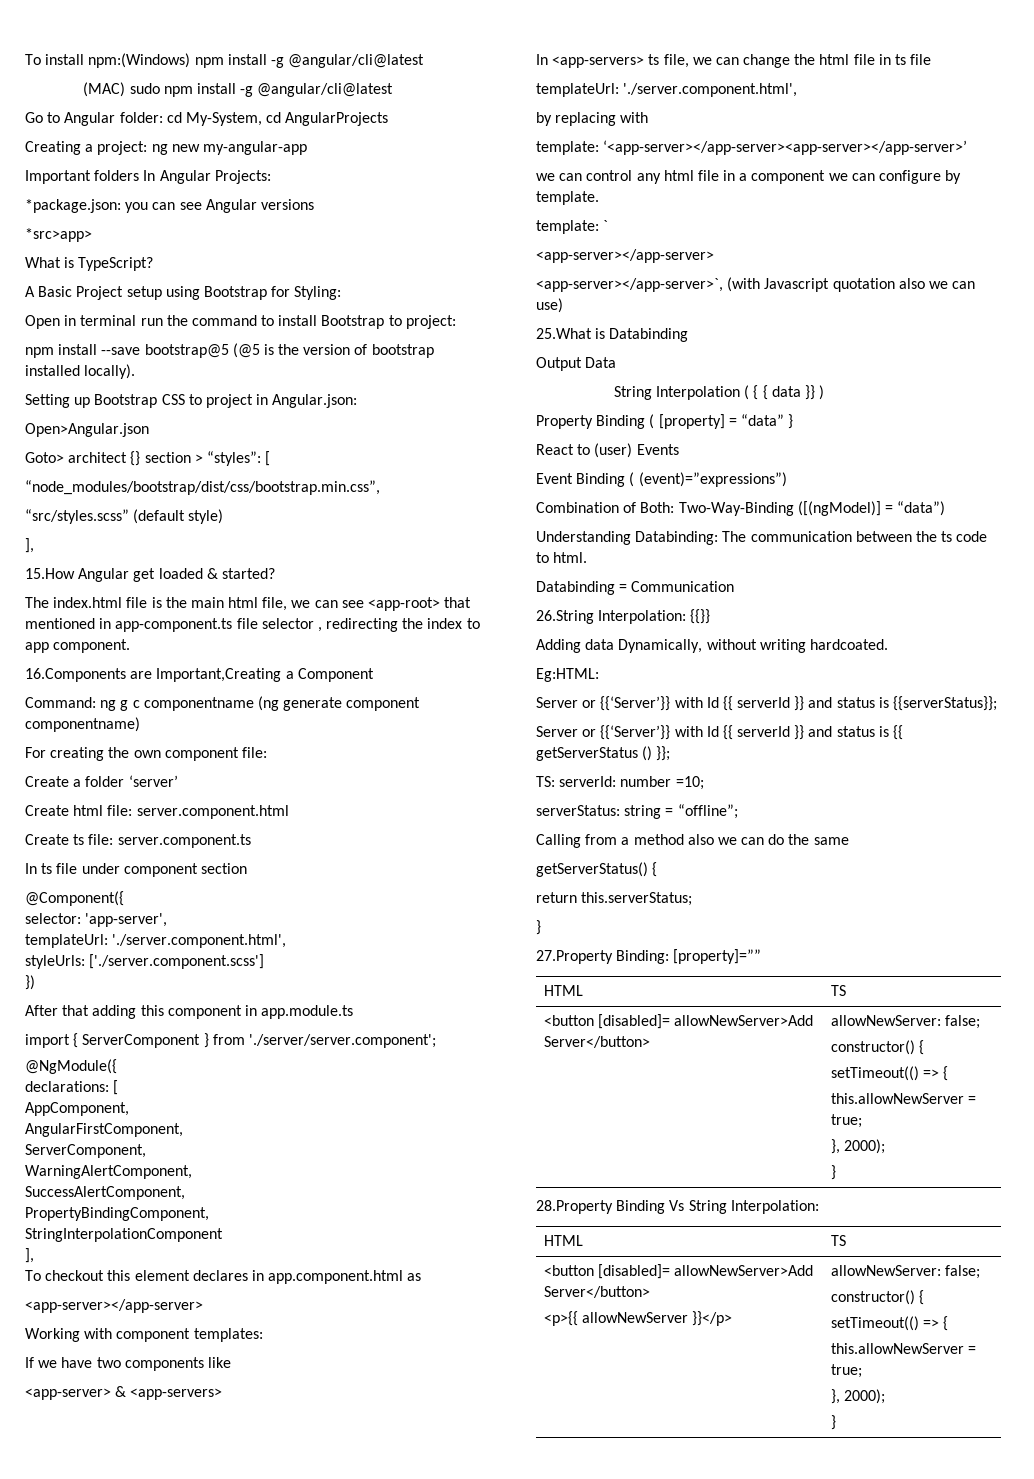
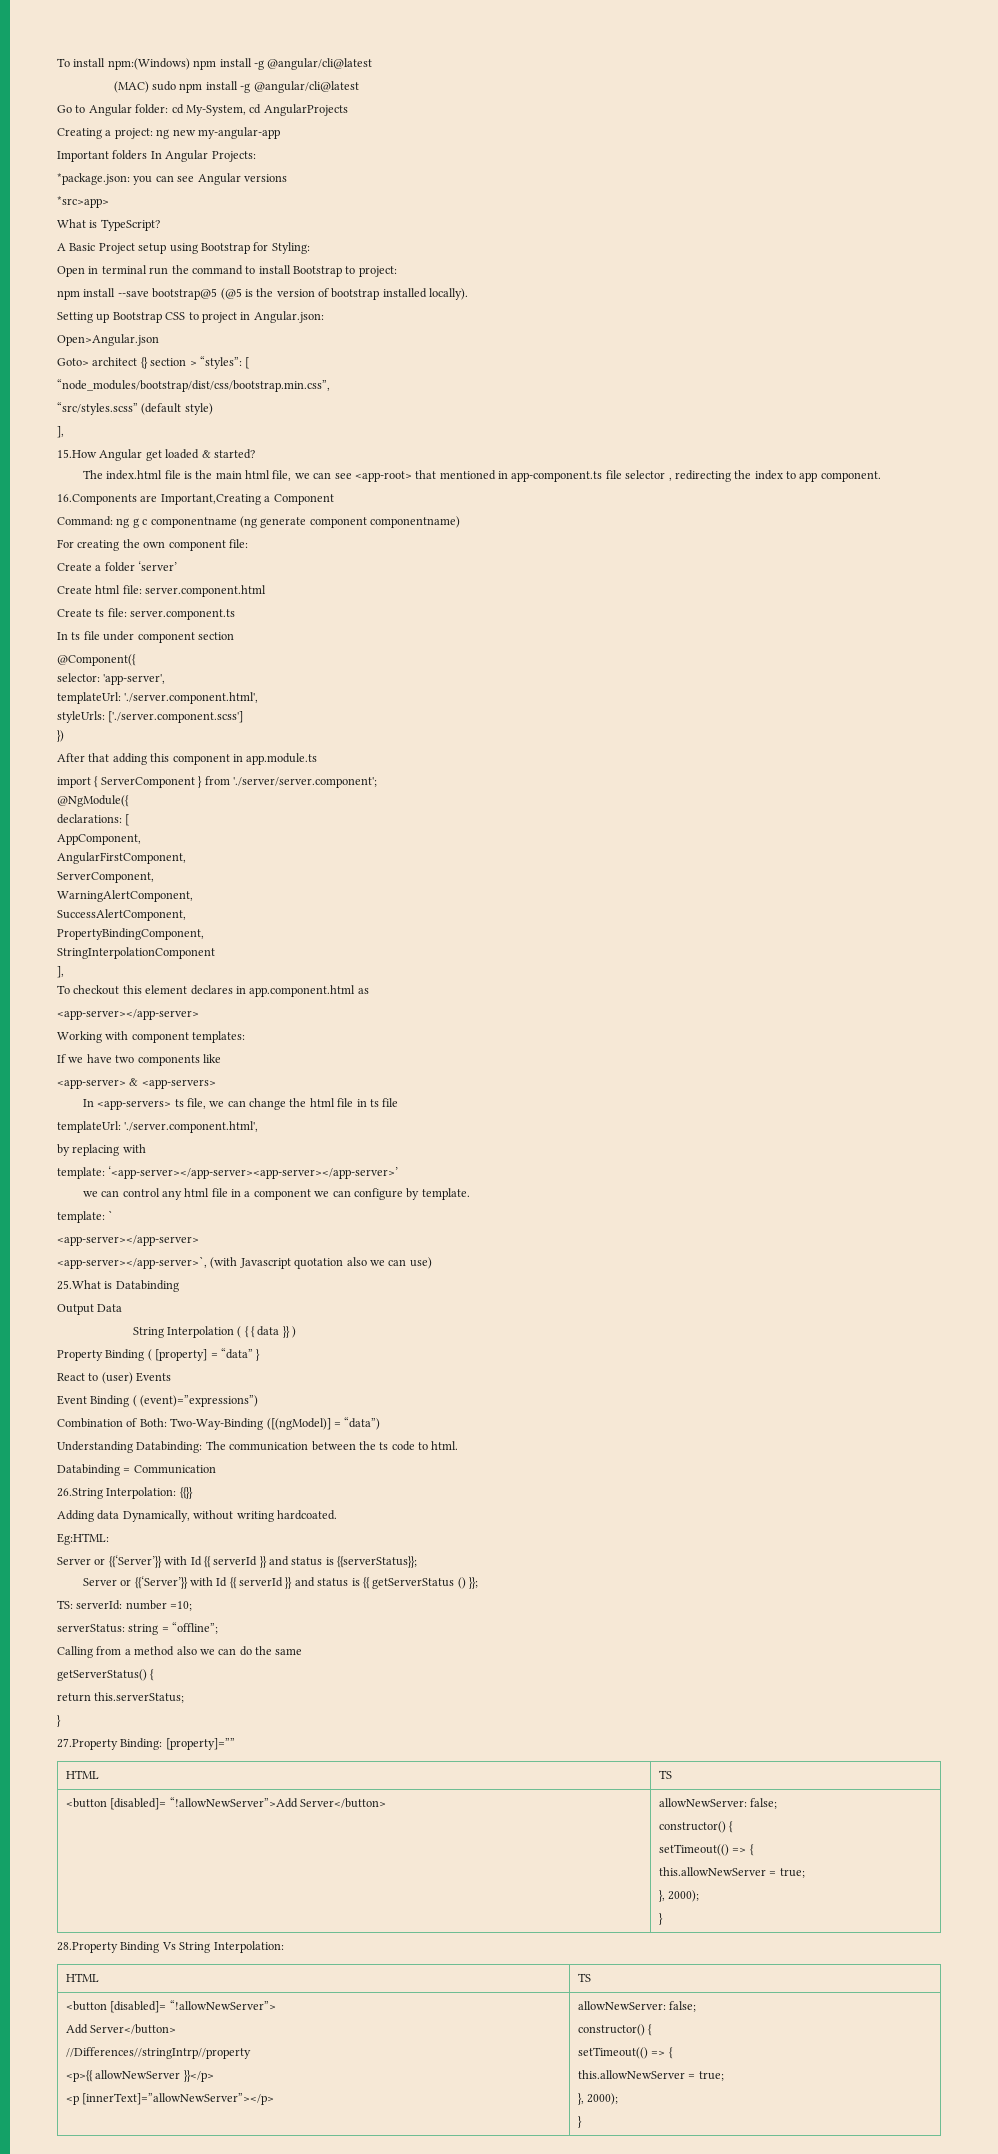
[673,1015,813,1026] allowNewServer>Add -> [169,1797,298,1808] “!allowNewServer”>Add
[673,1265,813,1276] [543,1286,650,1298] allowNewServer>Add Server</button> -> [169,2000,276,2010] [65,2024,177,2034] [65,2047,251,2059] “!allowNewServer”> // Add Server</button> // //Differences//stringIntrp//property
(732, 1318) none -> [65,2093,275,2105] // <p [innerText]=”allowNewServer”></p>

